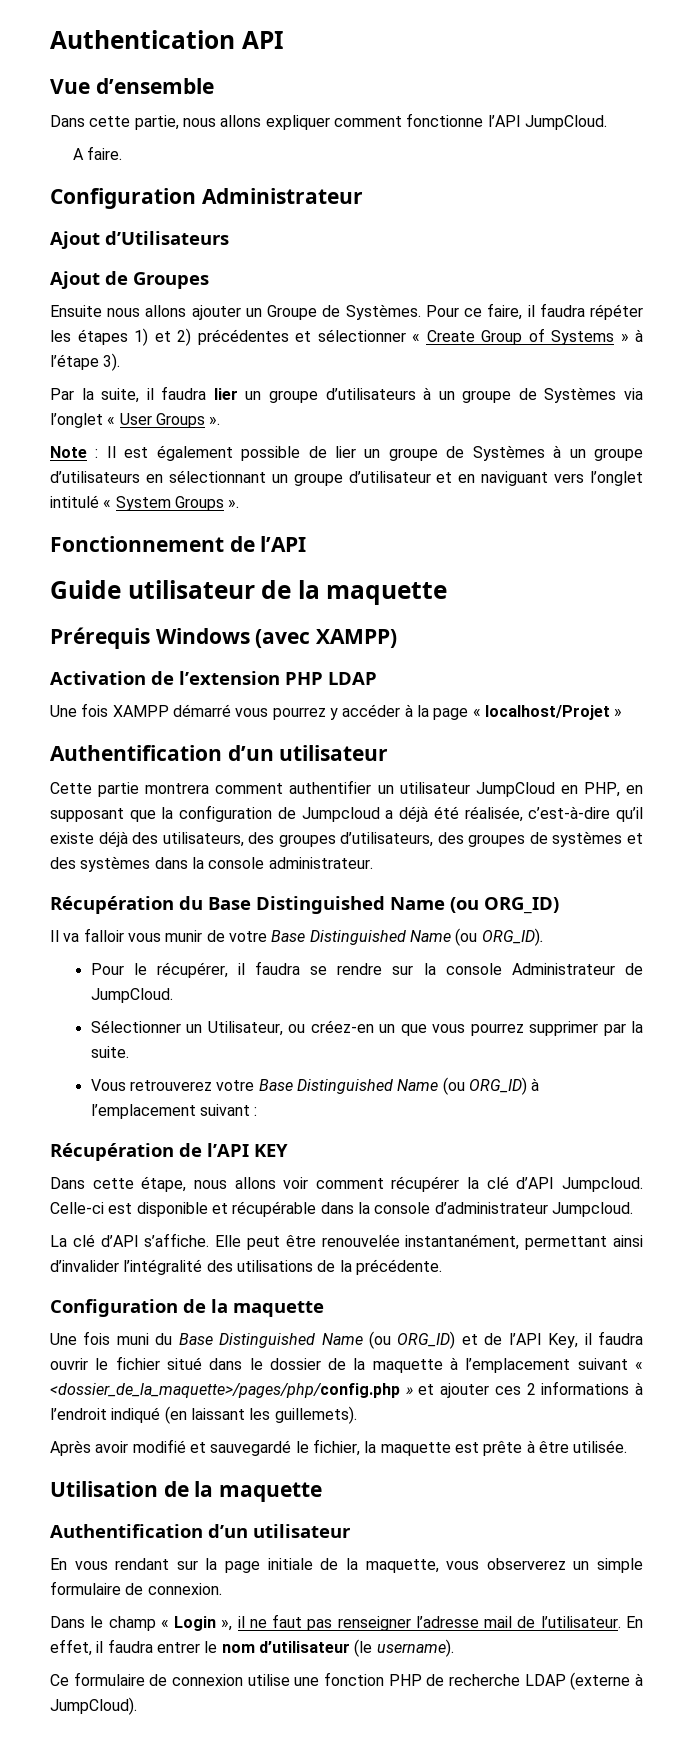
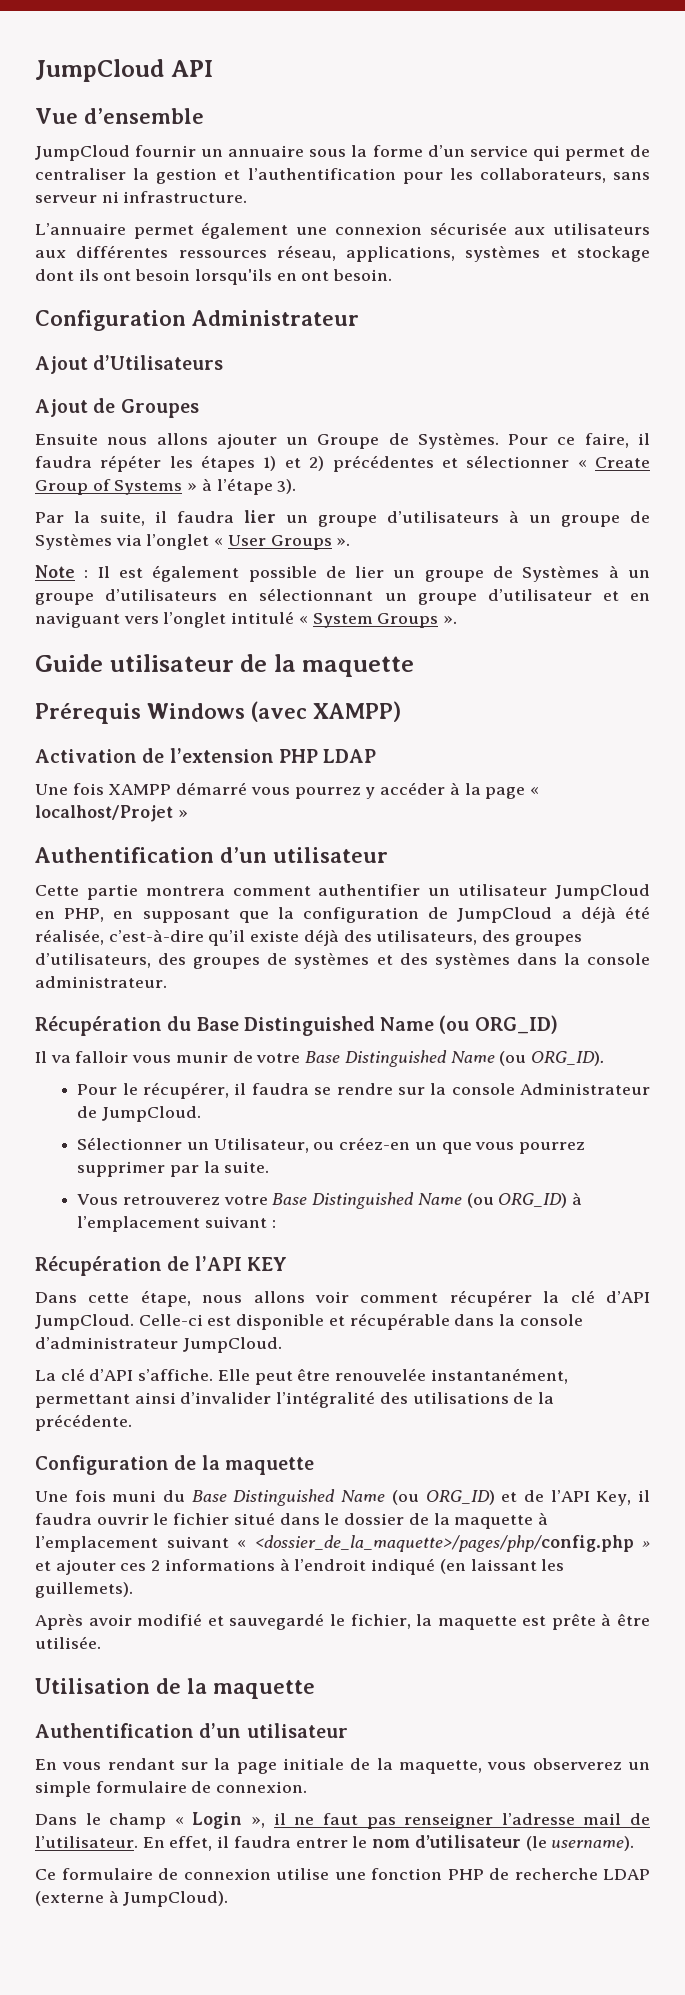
[50,30,235,49] Authentication -> [35,59,164,82] JumpCloud
[50,113,607,130] [72,146,123,160] Dans cette partie, nous allons expliquer comment fonctionne l’API JumpCloud. // A faire. -> [35,145,650,161] [35,168,650,184] [35,191,248,203] [35,222,651,239] [35,245,651,262] [35,269,393,285] JumpCloud fournir un annuaire sous la forme d’un service qui permet de centraliser la gestion et l’authentification pour les collaborateurs, sans serveur ni infrastructure. // L’annuaire permet également une connexion sécurisée aux utilisateurs aux différentes ressources réseau, applications, systèmes et stockage dont ils ont besoin lorsqu'ils en ont besoin.
[50,536,307,552] // Fonctionnement de l’API -> (458, 620) none
[301,807,380,822] Jumpcloud -> [457,907,553,923] JumpCloud
[561,1177,643,1192] Jumpcloud. -> [35,1314,134,1330] JumpCloud.
[551,1202,633,1217] Jumpcloud. -> [182,1337,282,1353] JumpCloud.

